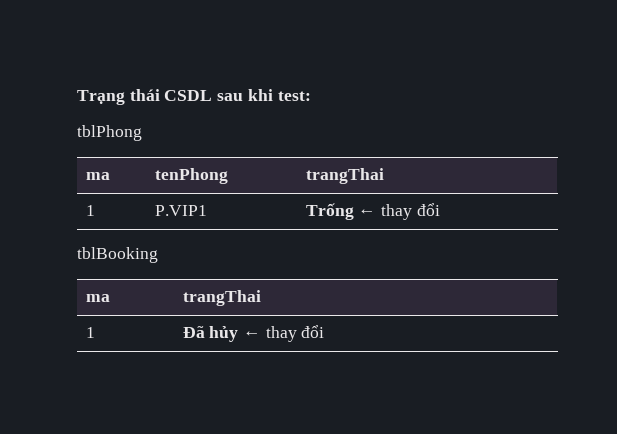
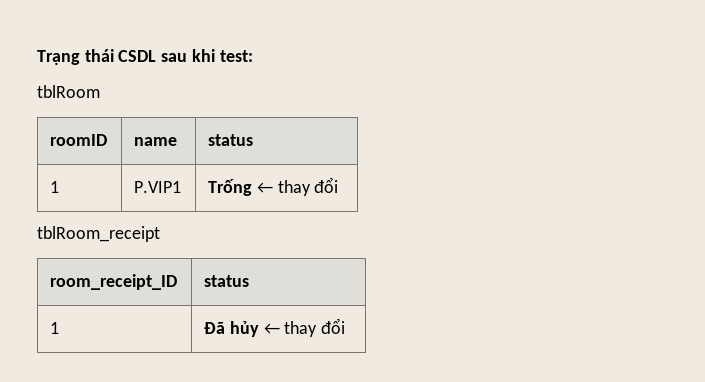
[77,125,142,141] [85,172,110,180] [154,168,228,184] [305,168,384,184] tblPhong // ma | tenPhong | trangThai -> [37,85,100,98] [50,134,108,146] [134,137,178,146] [208,134,254,146] tblRoom // roomID | name | status
[77,247,158,263] [85,294,110,302] [182,290,261,306] tblBooking // ma | trangThai -> [37,226,160,242] [50,274,178,290] [204,275,250,287] tblRoom_receipt // room_receipt_ID | status

